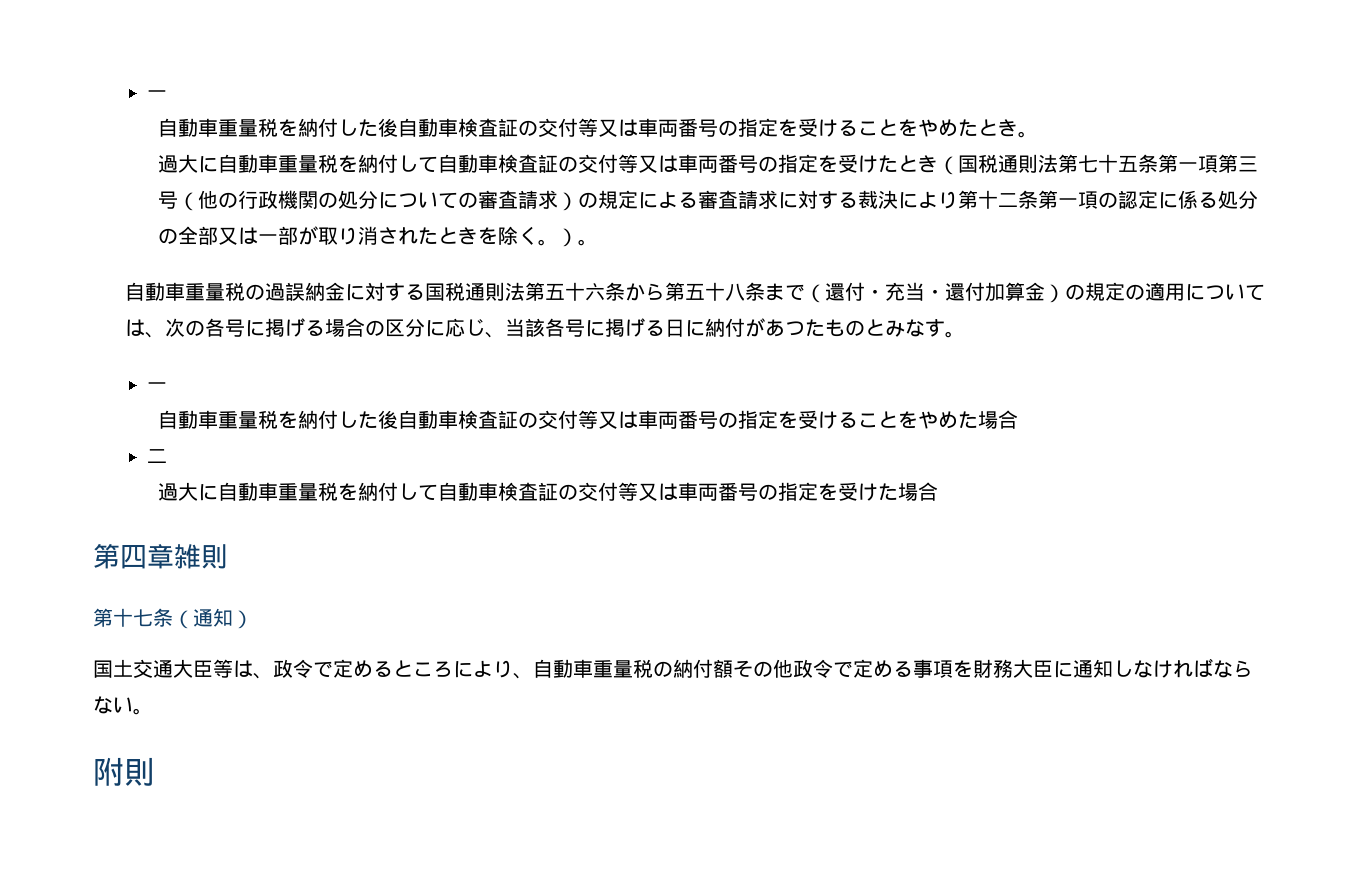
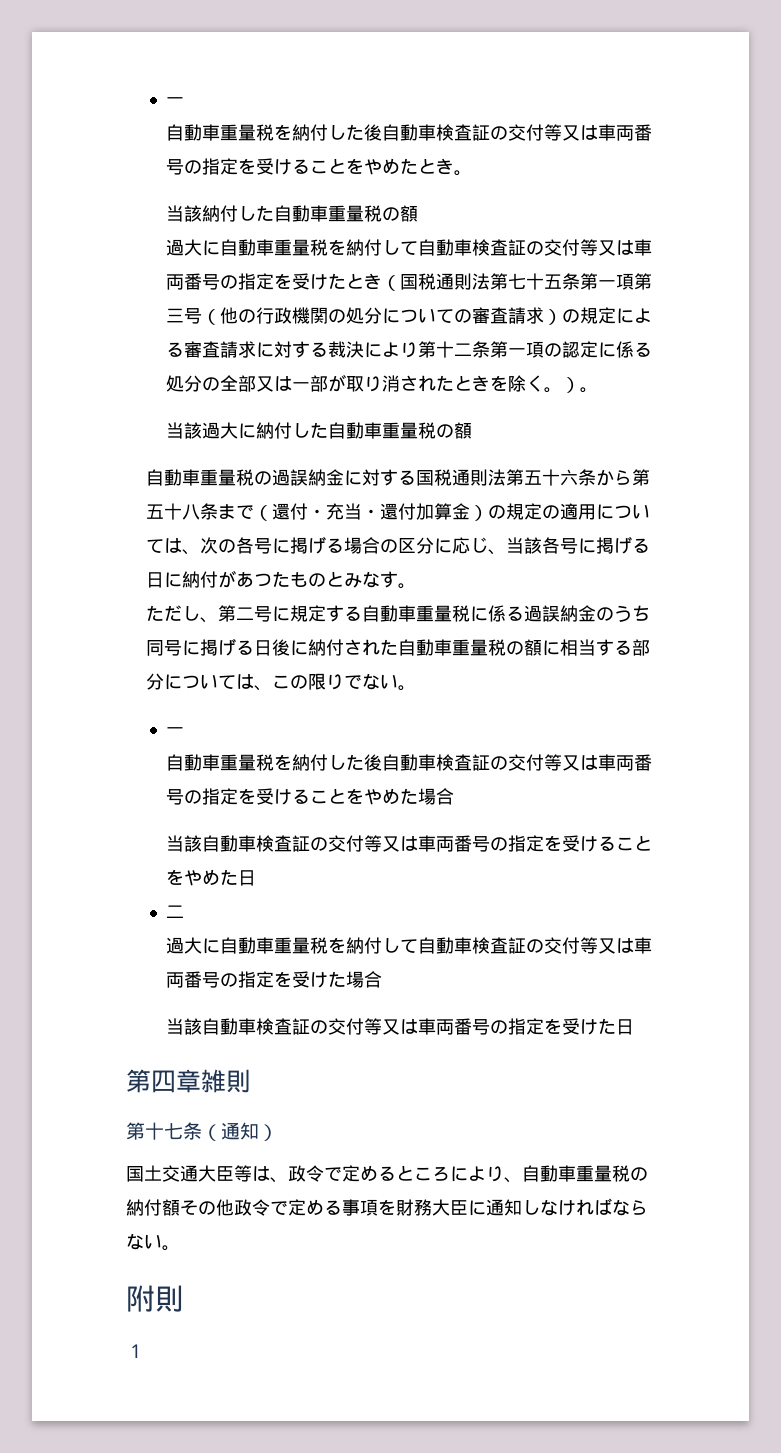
(1038, 134) none -> [165,205,418,222] // 当該納付した自動車重量税の額
(598, 242) none -> [165,422,472,439] // 当該過大に納付した自動車重量税の額
(966, 334) none -> [145,605,650,623] [145,638,650,656] [145,673,416,691] // ただし、第二号に規定する自動車重量税に係る過誤納金のうち同号に掲げる日後に納付された自動車重量税の額に相当する部分については、この限りでない。
(1018, 419) none -> [165,835,652,852] [165,869,256,886] // 当該自動車検査証の交付等又は車両番号の指定を受けることをやめた日
(938, 491) none -> [165,1018,634,1035] // 当該自動車検査証の交付等又は車両番号の指定を受けた日
(155, 771) none -> [126,1344,145,1358] // １

